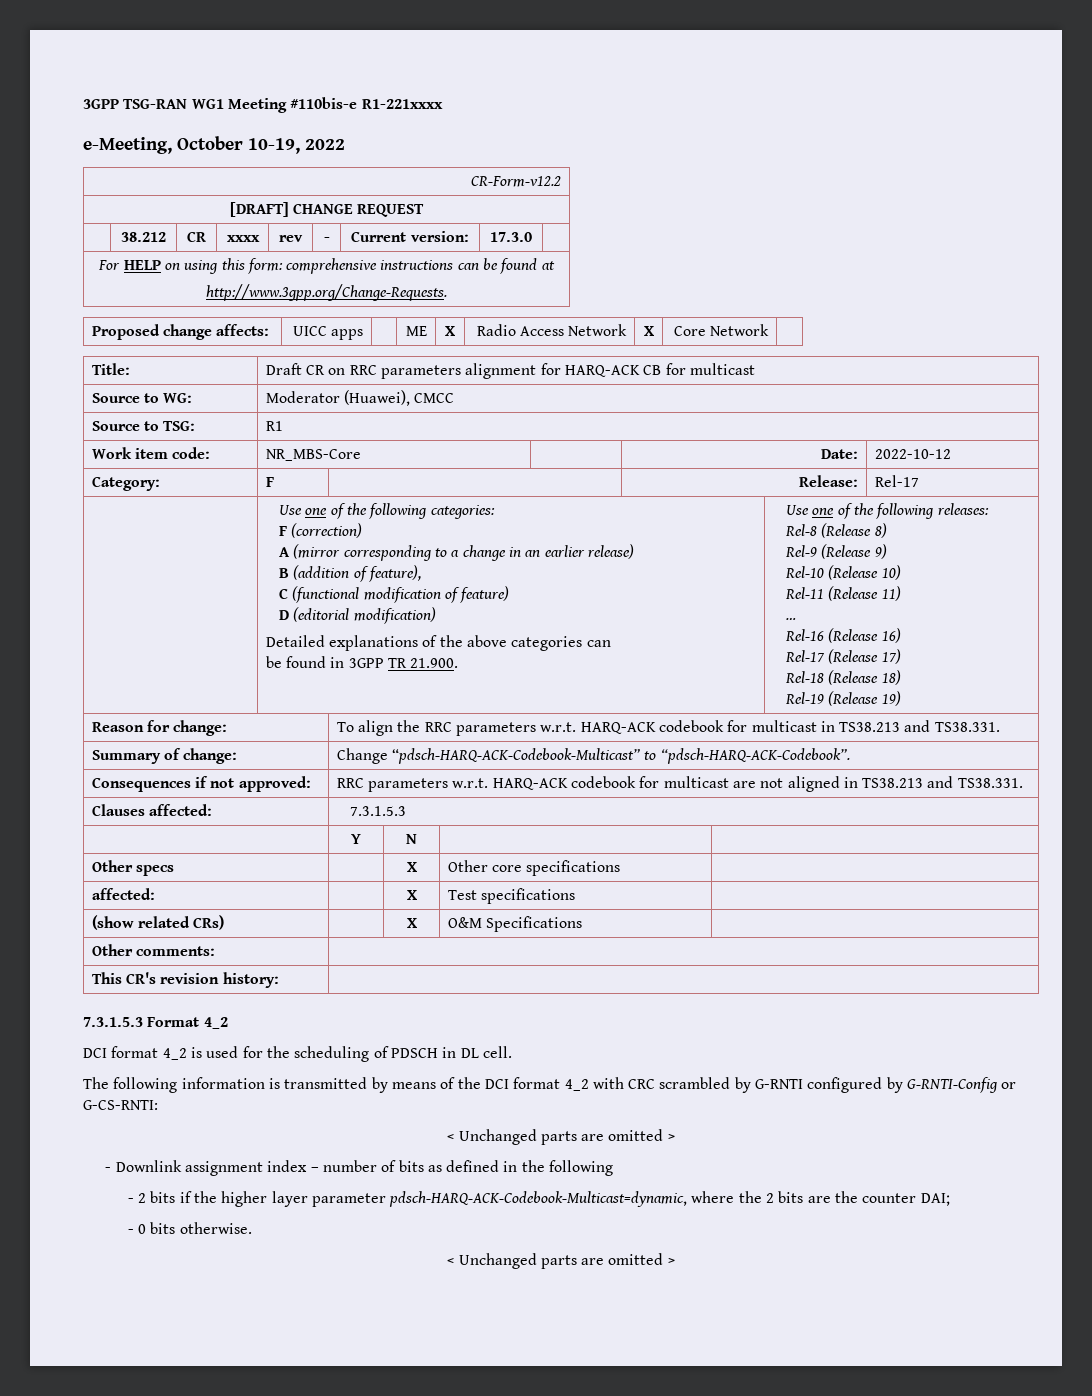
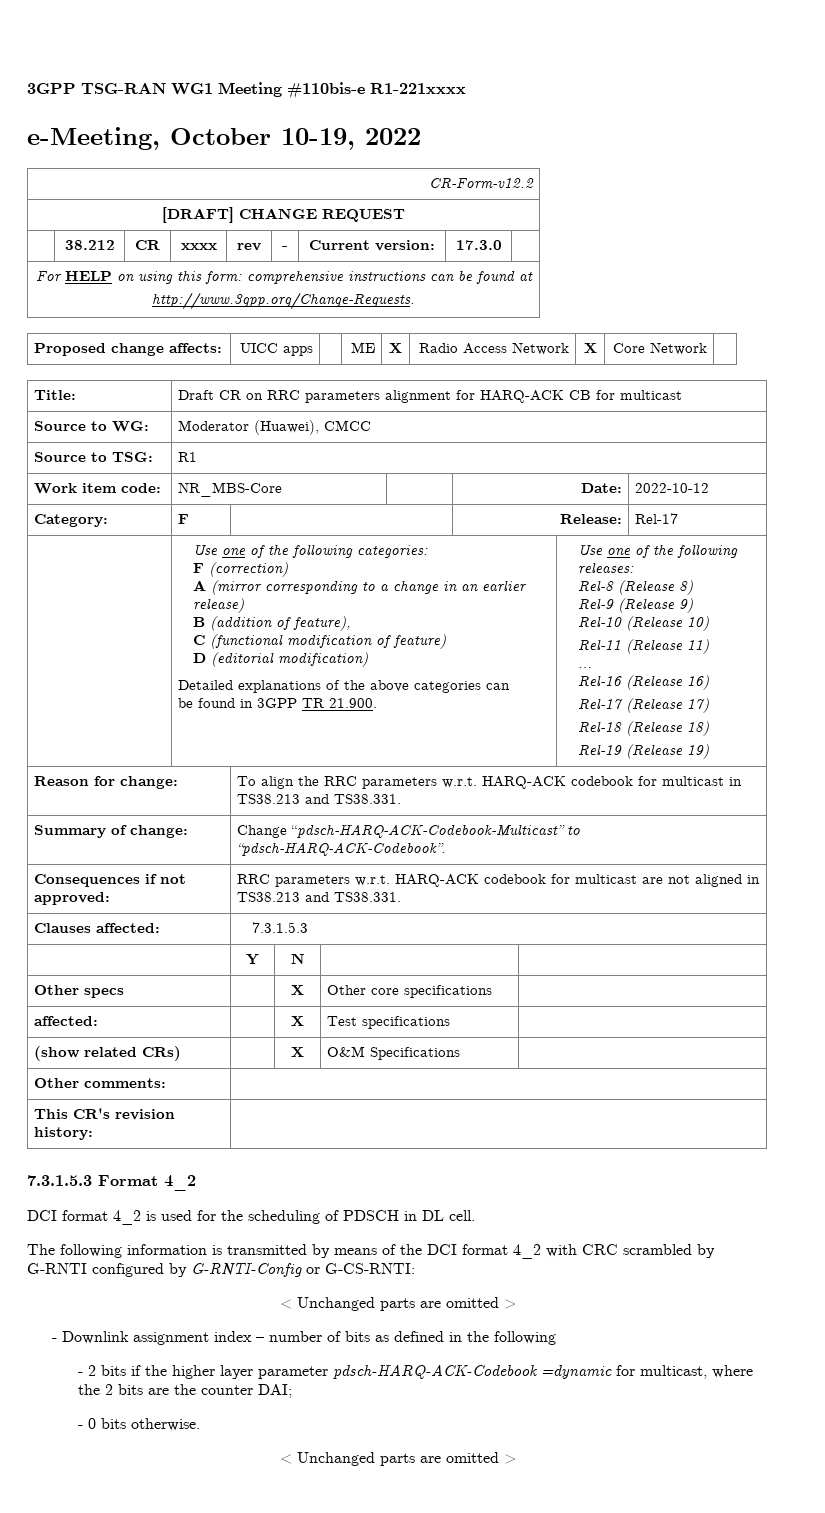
[389,1191,688,1207] pdsch-HARQ-ACK-Codebook-Multicast=dynamic, -> [332,1364,707,1379] pdsch-HARQ-ACK-Codebook =dynamic for multicast,

